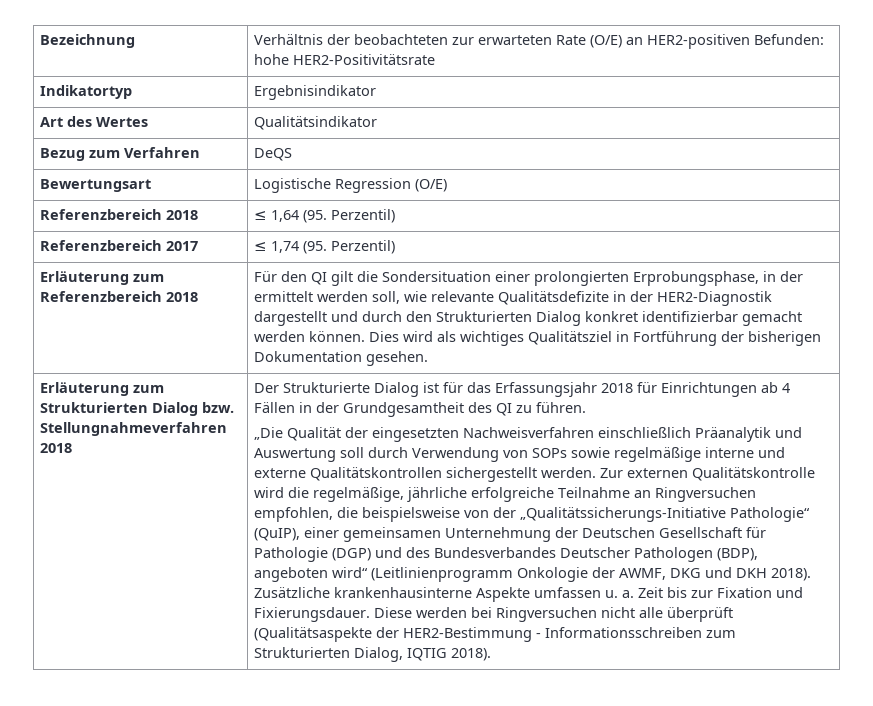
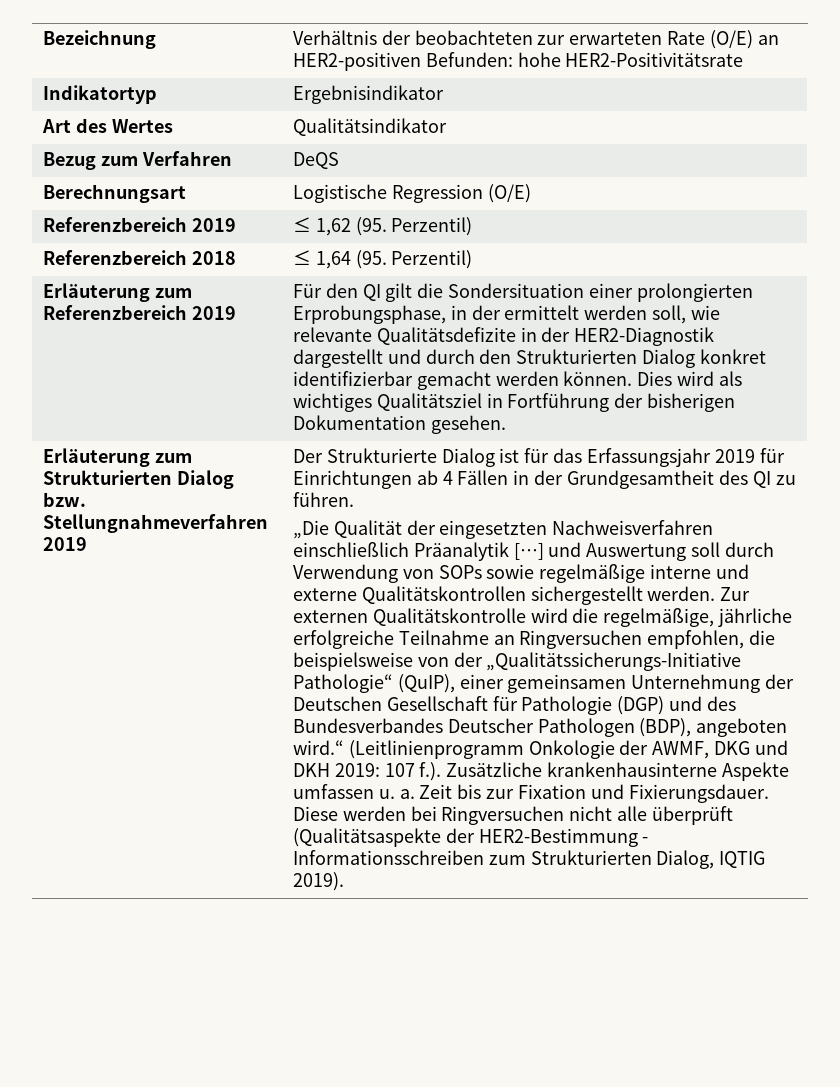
[39,179,151,192] Bewertungsart -> [42,184,186,203] Berechnungsart
(447, 185) none -> [42,217,236,232] [292,217,473,236] // Referenzbereich 2019 | ≤ 1,62 (95. Perzentil)
[39,240,198,251] [253,240,395,254] // Referenzbereich 2017 | ≤ 1,74 (95. Perzentil) -> (473, 259) none
[165,292,198,302] 2018 -> [191,306,236,320] 2019
[39,443,72,453] 2018 -> [42,537,87,551] 2019
[600,383,633,393] 2018 -> [714,449,755,463] 2019
(771, 434) none -> [513,543,544,560] […]
[331,567,368,578] wird“ -> [292,740,344,755] wird.“
[770,568,811,581] 2018). -> [334,762,442,781] 2019: 107 f.).
[450,648,491,661] 2018). -> [292,872,344,891] 2019).

